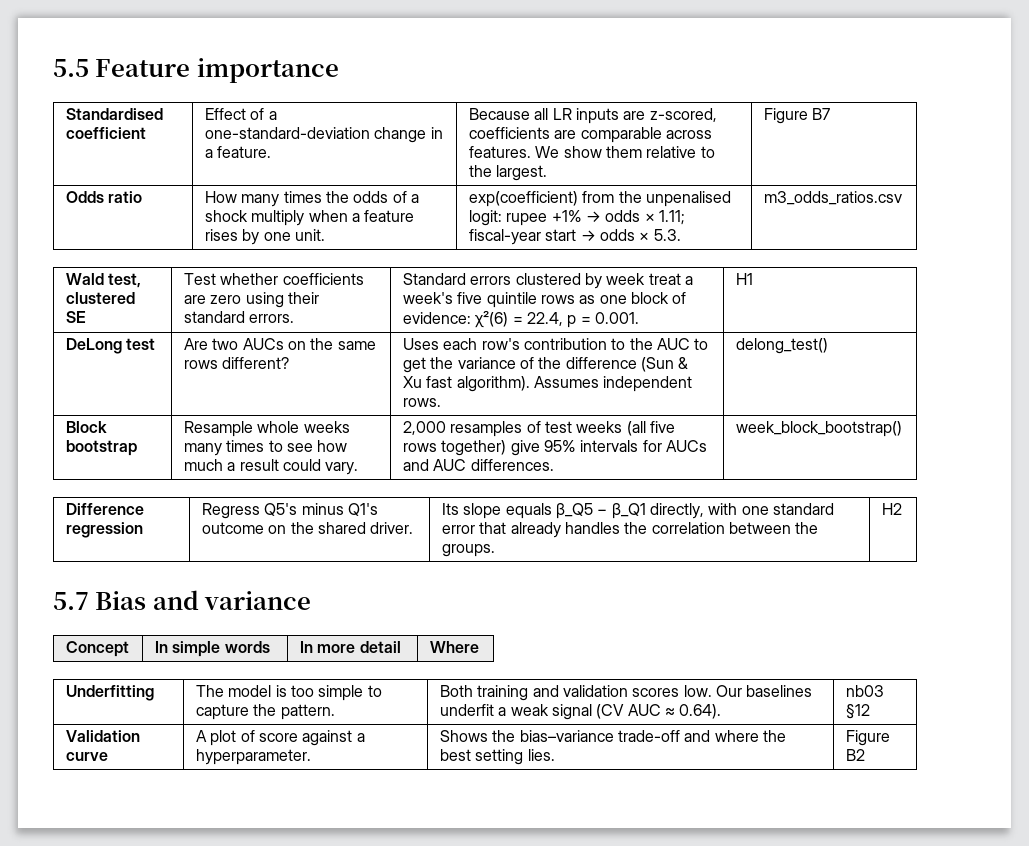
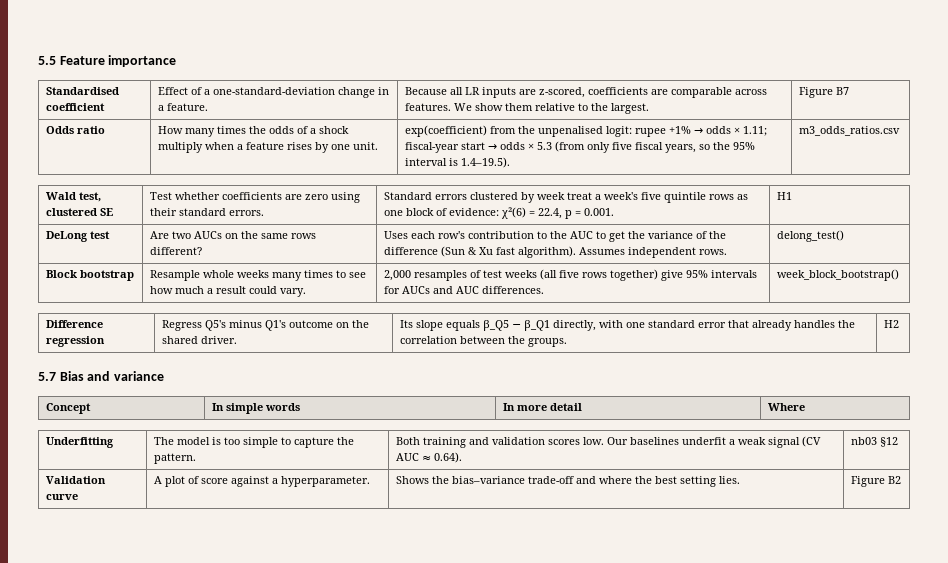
[653,229,681,241] 5.3. -> [537,141,756,153] [405,157,511,168] 5.3 (from only five fiscal years, so the 95% interval is 1.4–19.5).

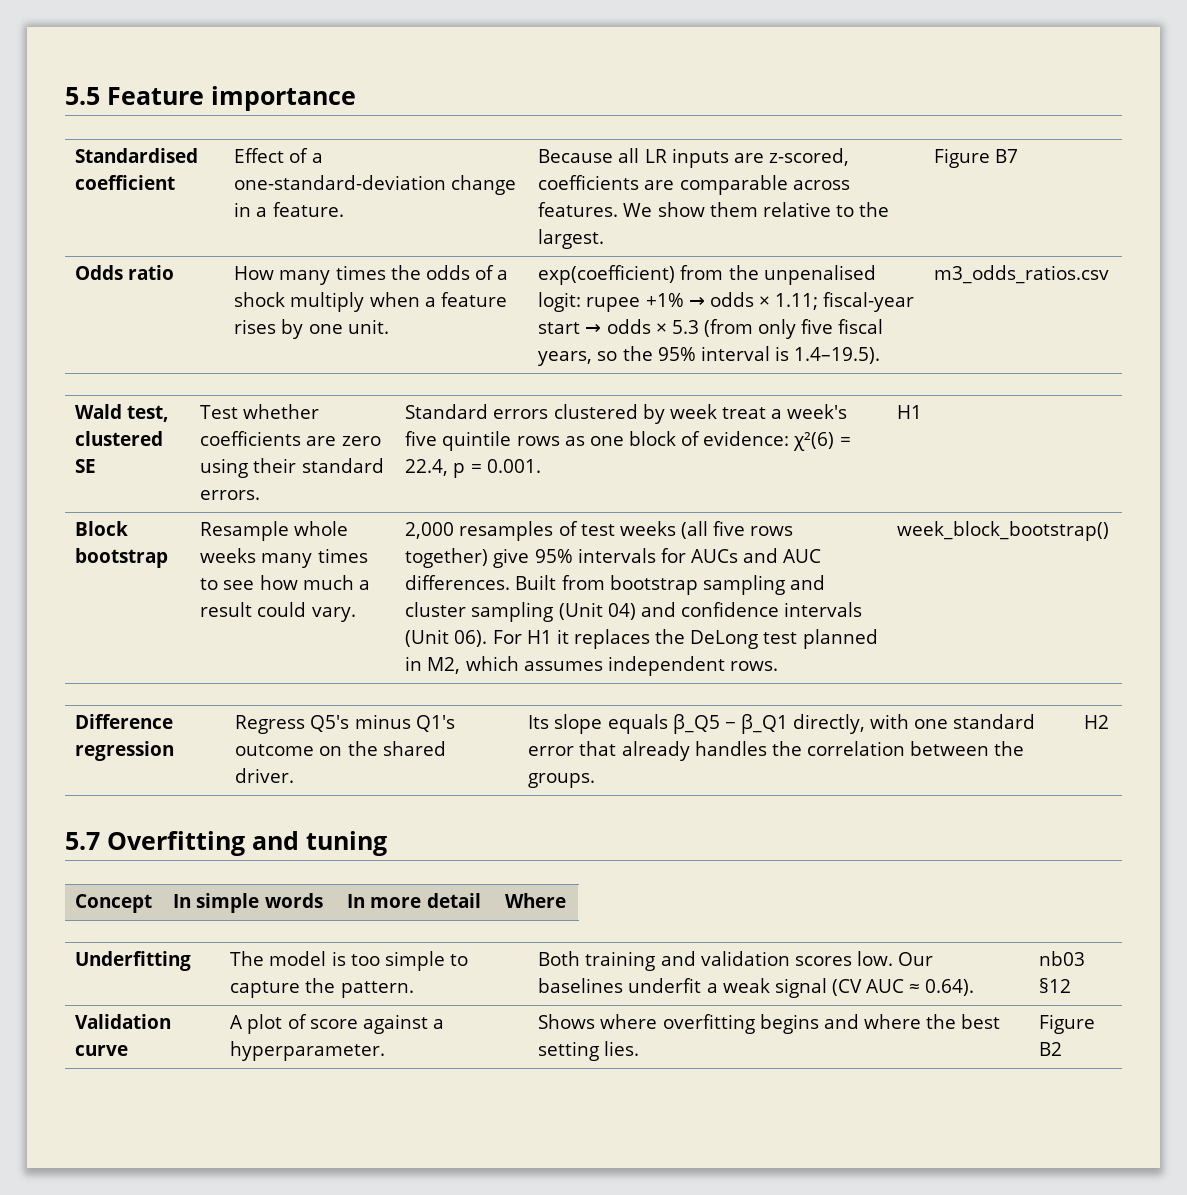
[46,231,111,242] [150,231,317,239] [150,247,203,255] [384,231,727,242] [384,246,728,258] [777,230,845,242] // DeLong test | Are two AUCs on the same rows different? | Uses each row's contribution to the AUC to get the variance of the difference (Sun & Xu fast algorithm). Assumes independent rows. | delong_test() -> (923, 412) none
(545, 290) none -> [515,575,825,595] [405,602,863,622] [405,629,878,649] [405,656,778,676] Built from bootstrap sampling and cluster sampling (Unit 04) and confidence intervals (Unit 06). For H1 it replaces the DeLong test planned in M2, which assumes independent rows.
[59,371,164,381] Bias and variance -> [107,831,387,856] Overfitting and tuning
[432,476,575,484] the bias–variance trade-off -> [600,1014,819,1034] where overfitting begins

